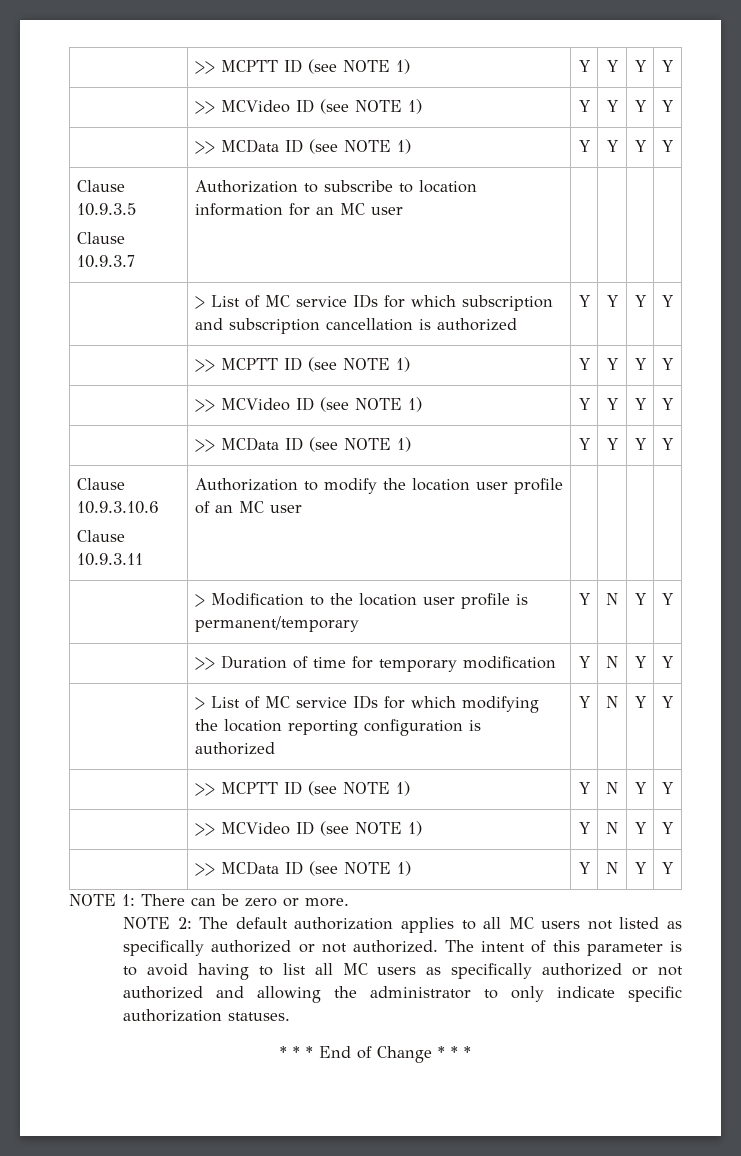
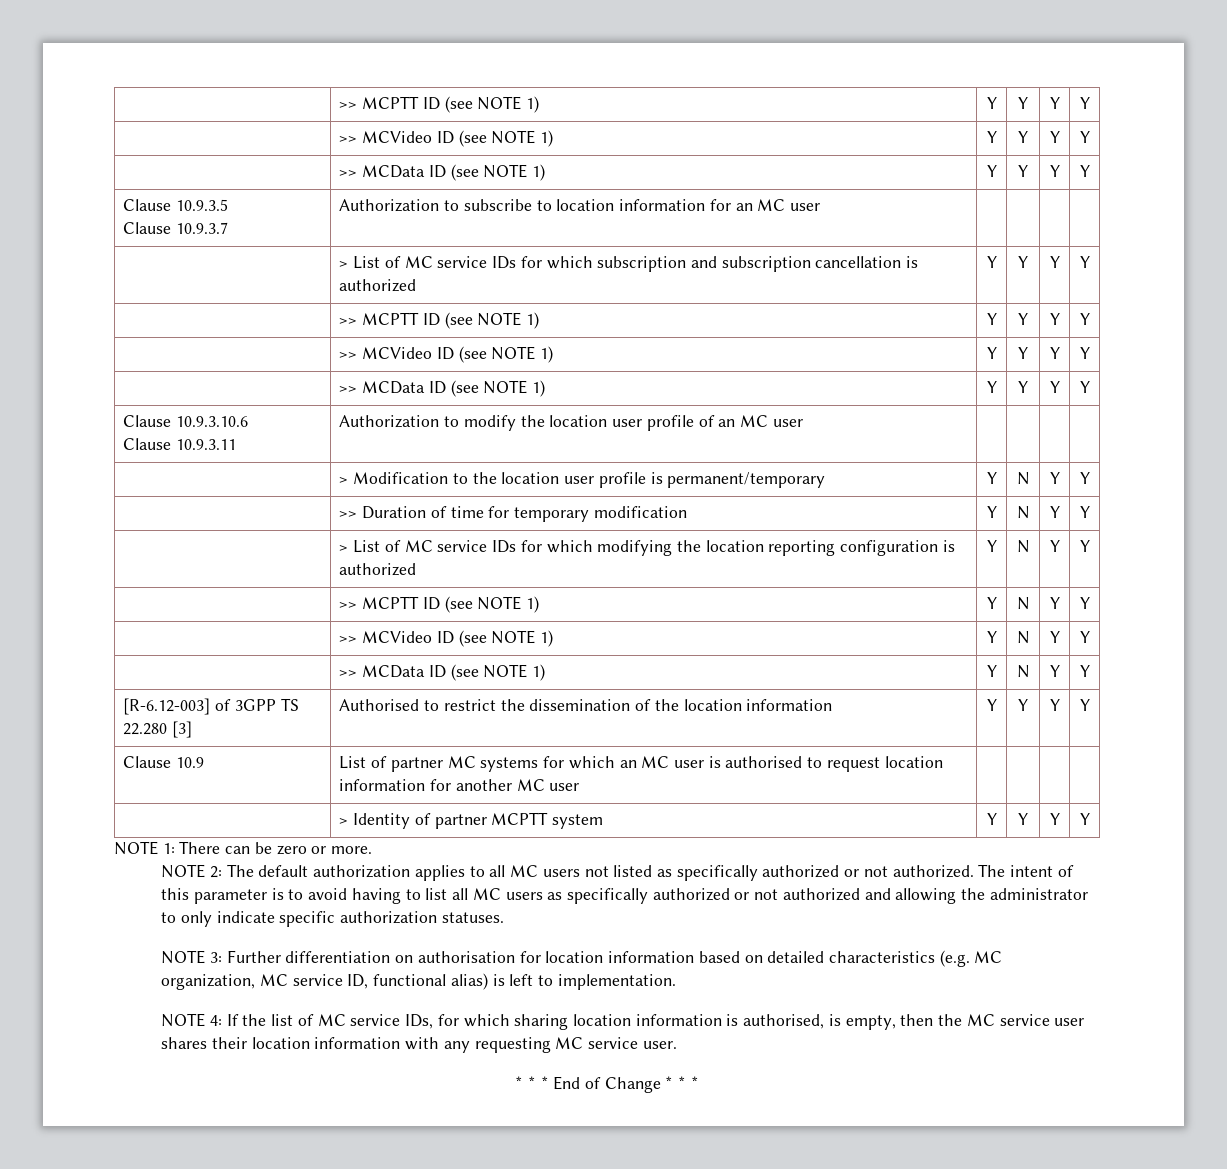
(673, 868) none -> [123,698,299,715] [123,721,193,738] [339,699,833,711] [986,699,997,711] [1018,699,1028,711] [1049,699,1060,711] [1079,699,1090,711] [123,756,205,768] [339,756,943,772] [339,779,580,791] [339,812,604,829] [986,813,997,825] [1018,813,1028,825] [1049,813,1060,825] [1079,813,1090,825] // [R-6.12-003] of 3GPP TS 22.280 [3] | Authorised to restrict the dissemination of the location information | Y | Y | Y | Y // Clause 10.9 | List of partner MC systems for which an MC user is authorised to request location information for another MC user | | | | // | > Identity of partner MCPTT system | Y | Y | Y | Y
(291, 1016) none -> [161,950,1003,967] [161,973,676,990] [161,1013,1085,1030] [161,1037,677,1053] // NOTE 3: Further differentiation on authorisation for location information based on detailed characteristics (e.g. MC organization, MC service ID, functional alias) is left to implementation. // NOTE 4: If the list of MC service IDs, for which sharing location information is authorised, is empty, then the MC service user shares their location information with any requesting MC service user.

